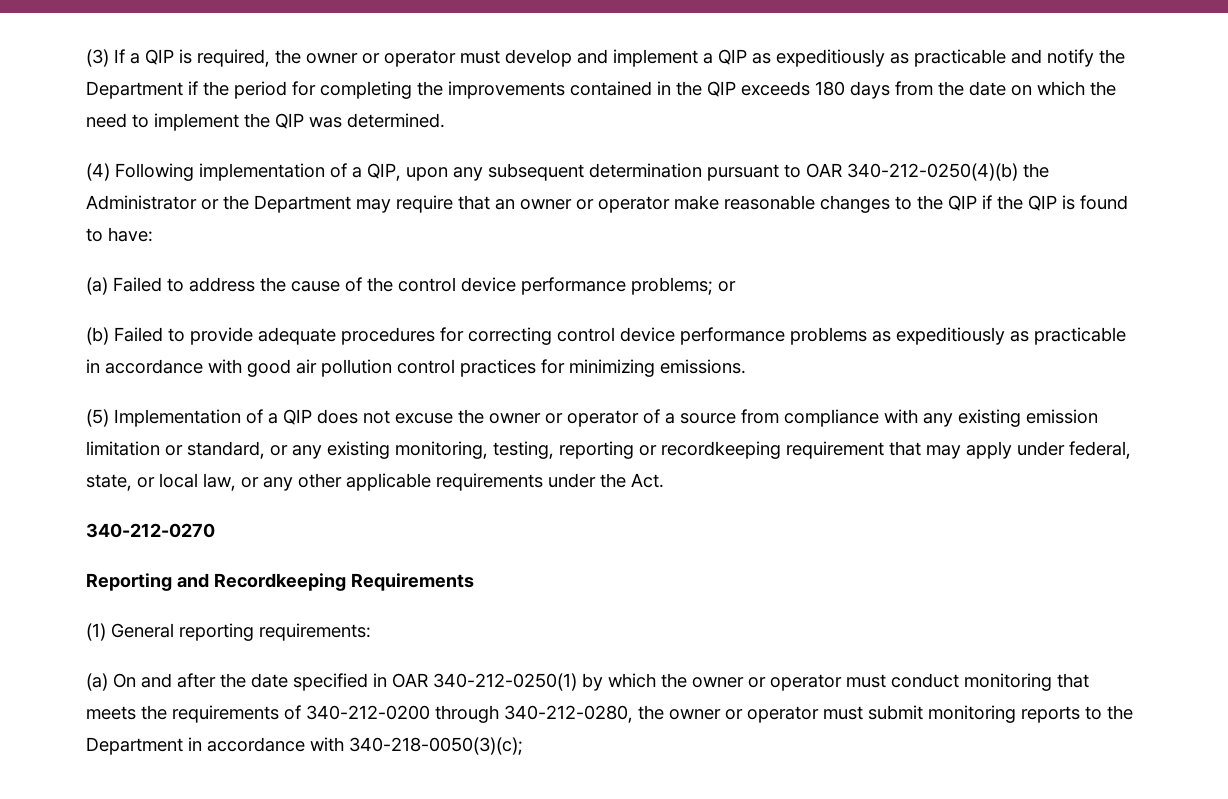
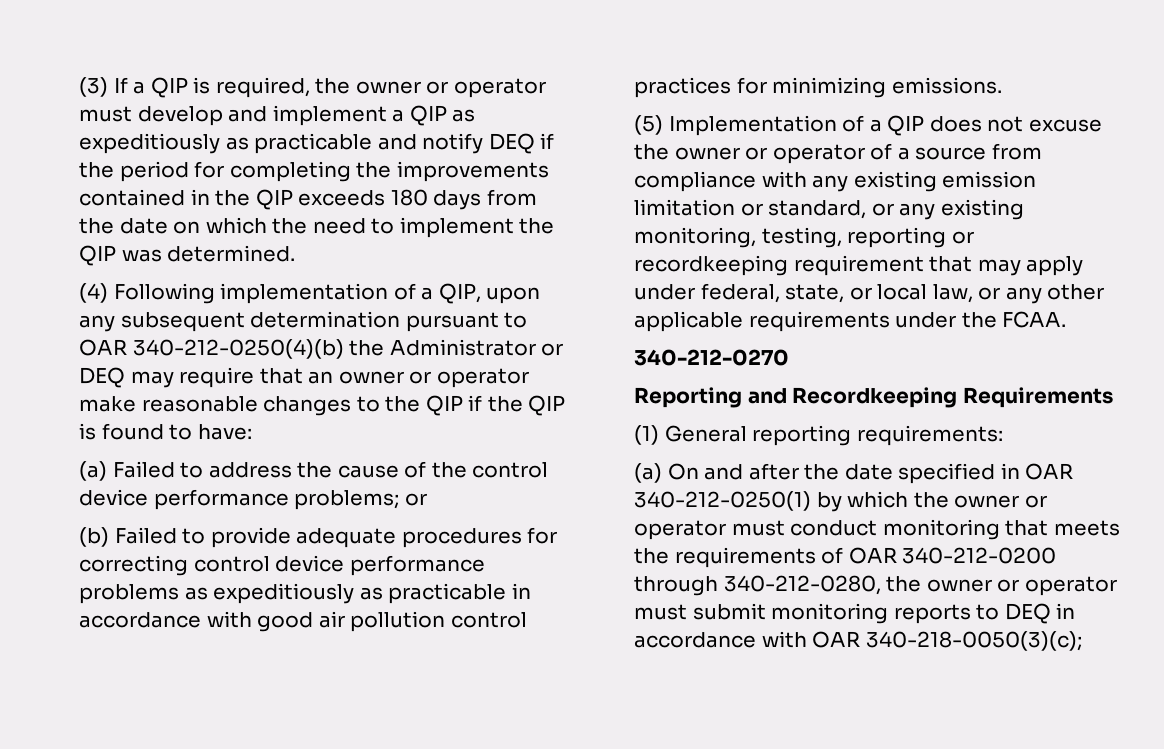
[1099,49,1125,64] [86,81,183,99] the Department -> [488,133,535,154] DEQ
[223,195,351,213] the Department -> [79,367,125,388] DEQ
[631,473,664,488] Act. -> [1002,311,1067,328] FCAA.
(301, 712) none -> [848,547,897,564] OAR
[1107,705,1133,720] [86,737,344,755] the Department in accordance with -> [1004,603,1076,624] [634,631,861,648] DEQ in accordance with OAR

